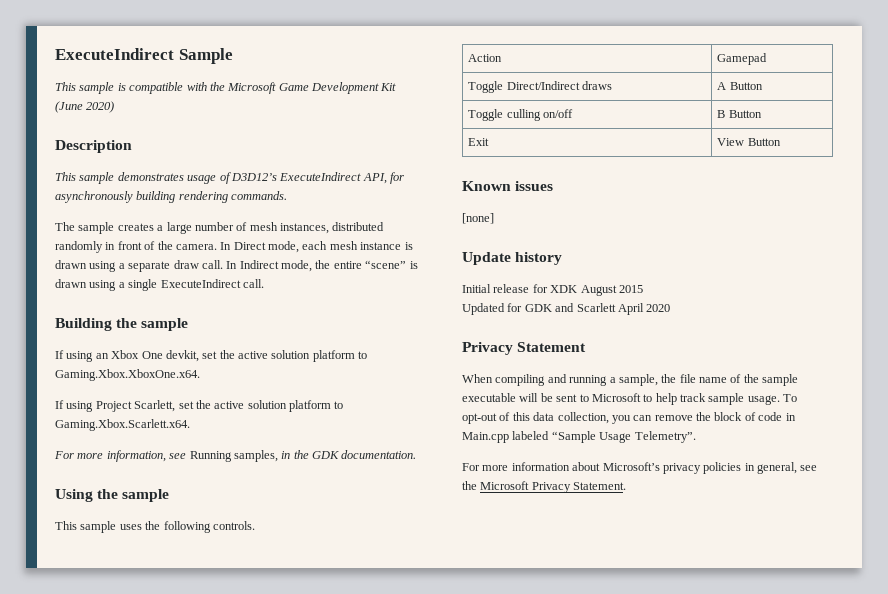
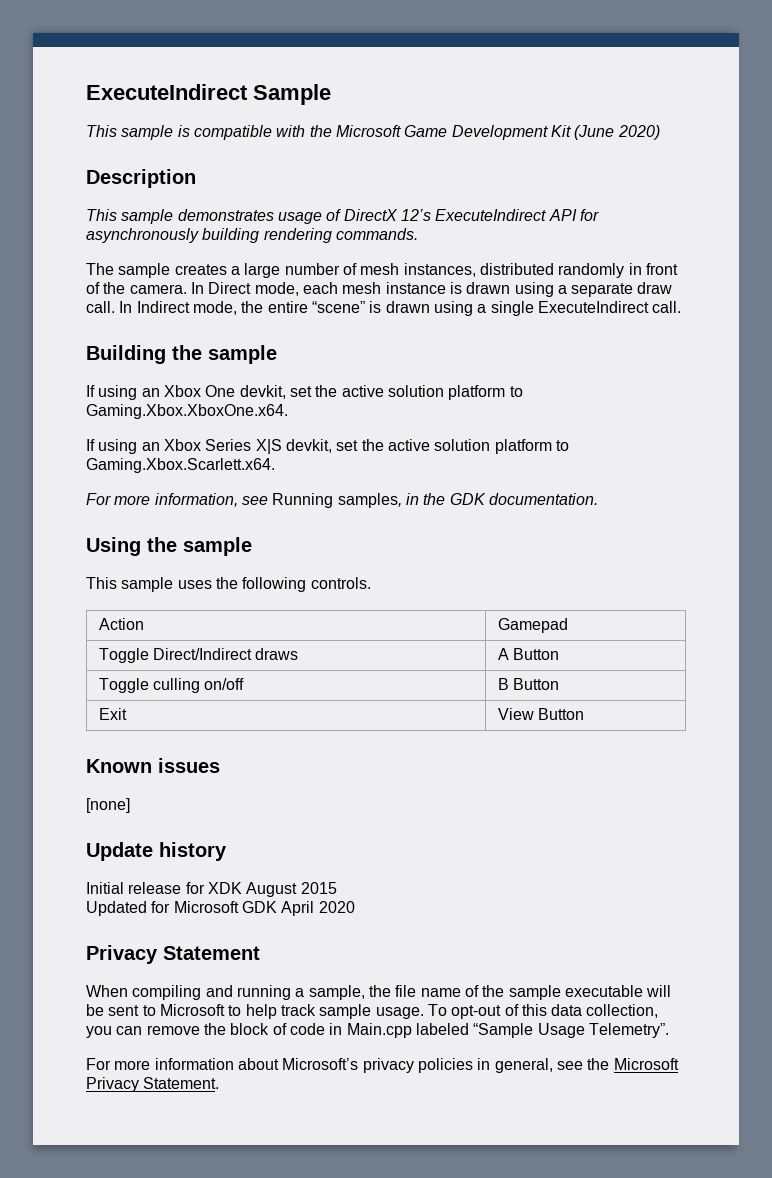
[230,172,387,184] D3D12’s ExecuteIndirect API, -> [343,209,577,221] DirectX 12’s ExecuteIndirect API
[95,400,176,412] Project Scarlett, -> [141,439,332,454] an Xbox Series X|S devkit,
[524,303,616,312] GDK and Scarlett -> [173,901,277,913] Microsoft GDK

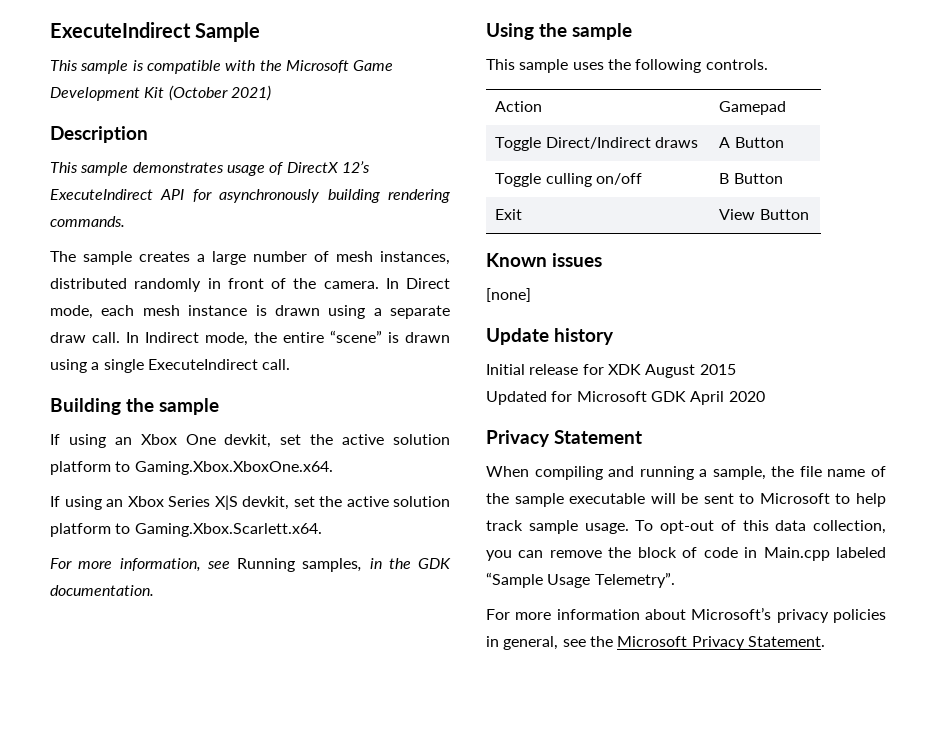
[574,125,660,140] (June 2020) -> [168,85,271,101] (October 2021)

